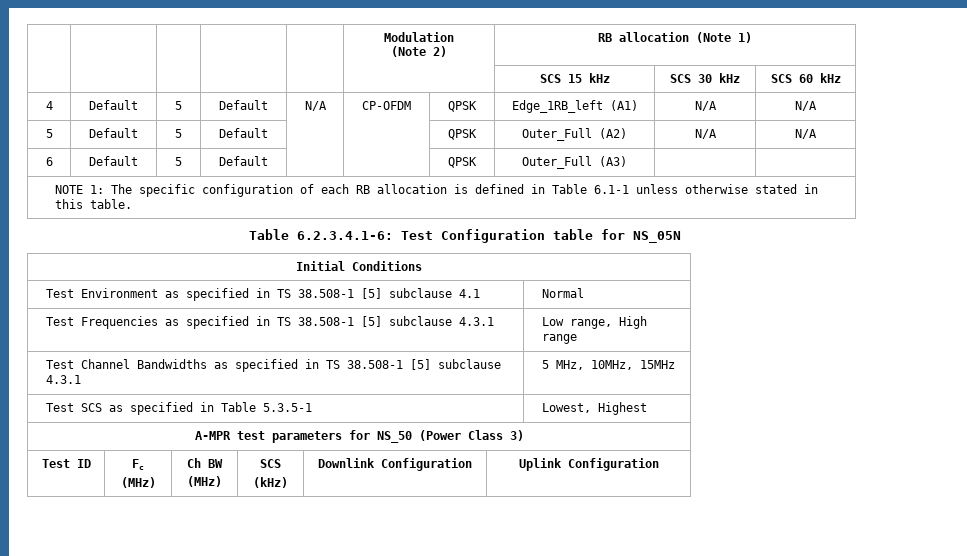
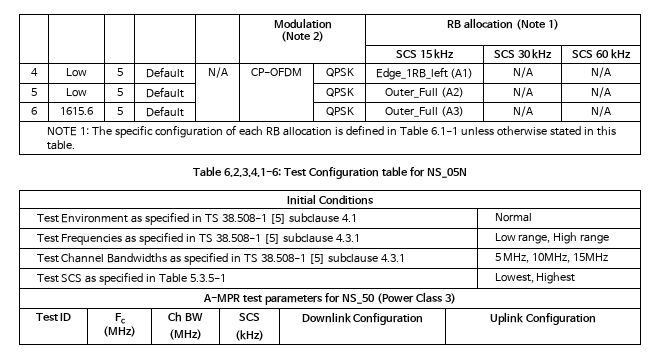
[89,100,138,110] Default -> [66,68,87,77] Low
[89,128,138,138] Default -> [66,88,87,97] Low
[89,156,138,166] Default -> [60,107,93,115] 1615.6
(627, 161) | -> [512,106,533,117] [591,106,611,117] N/A | N/A

